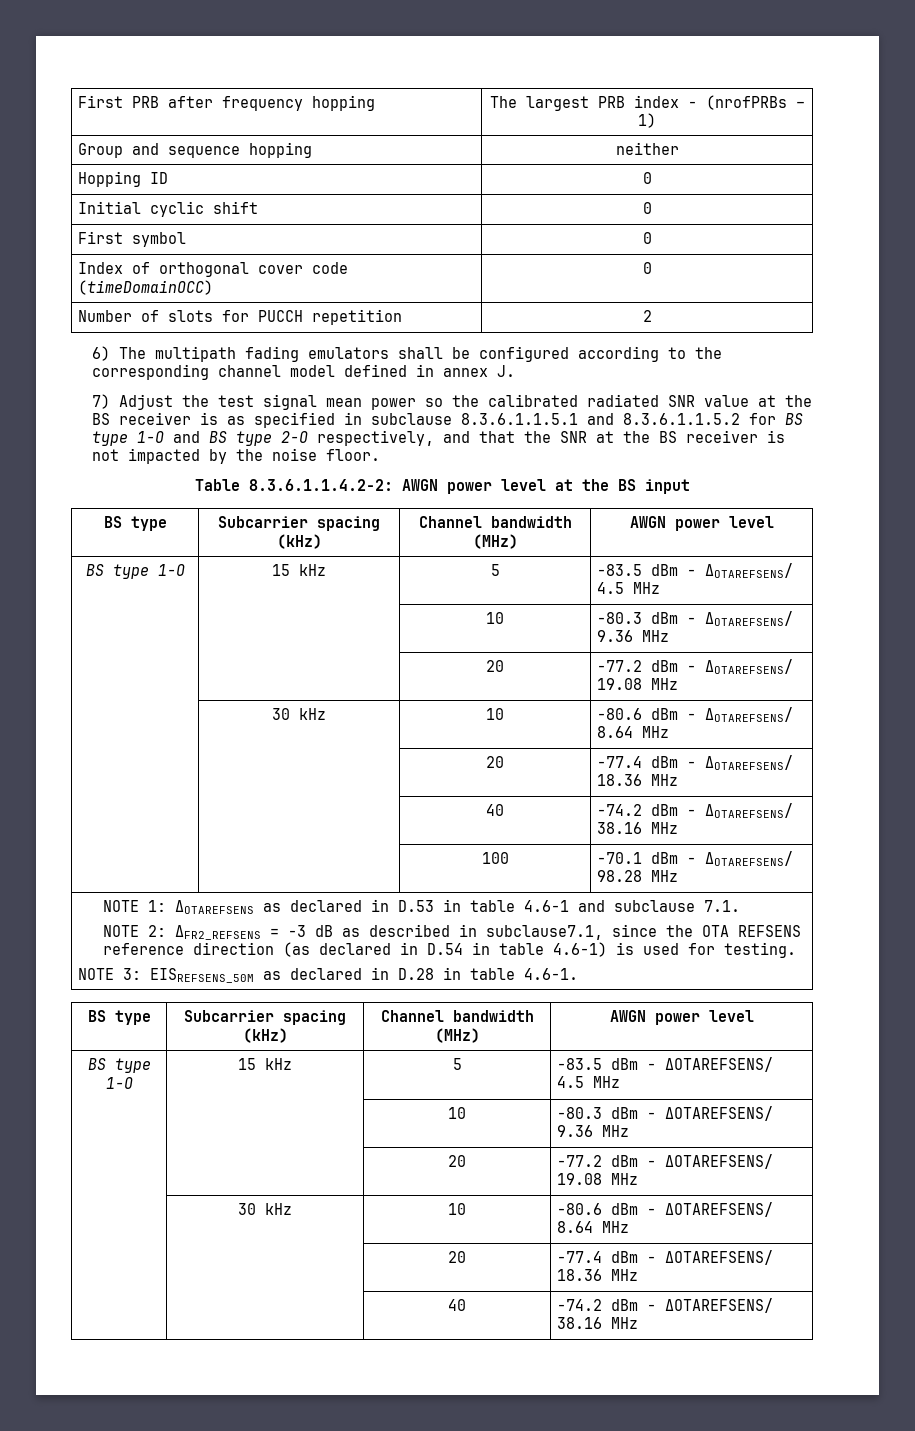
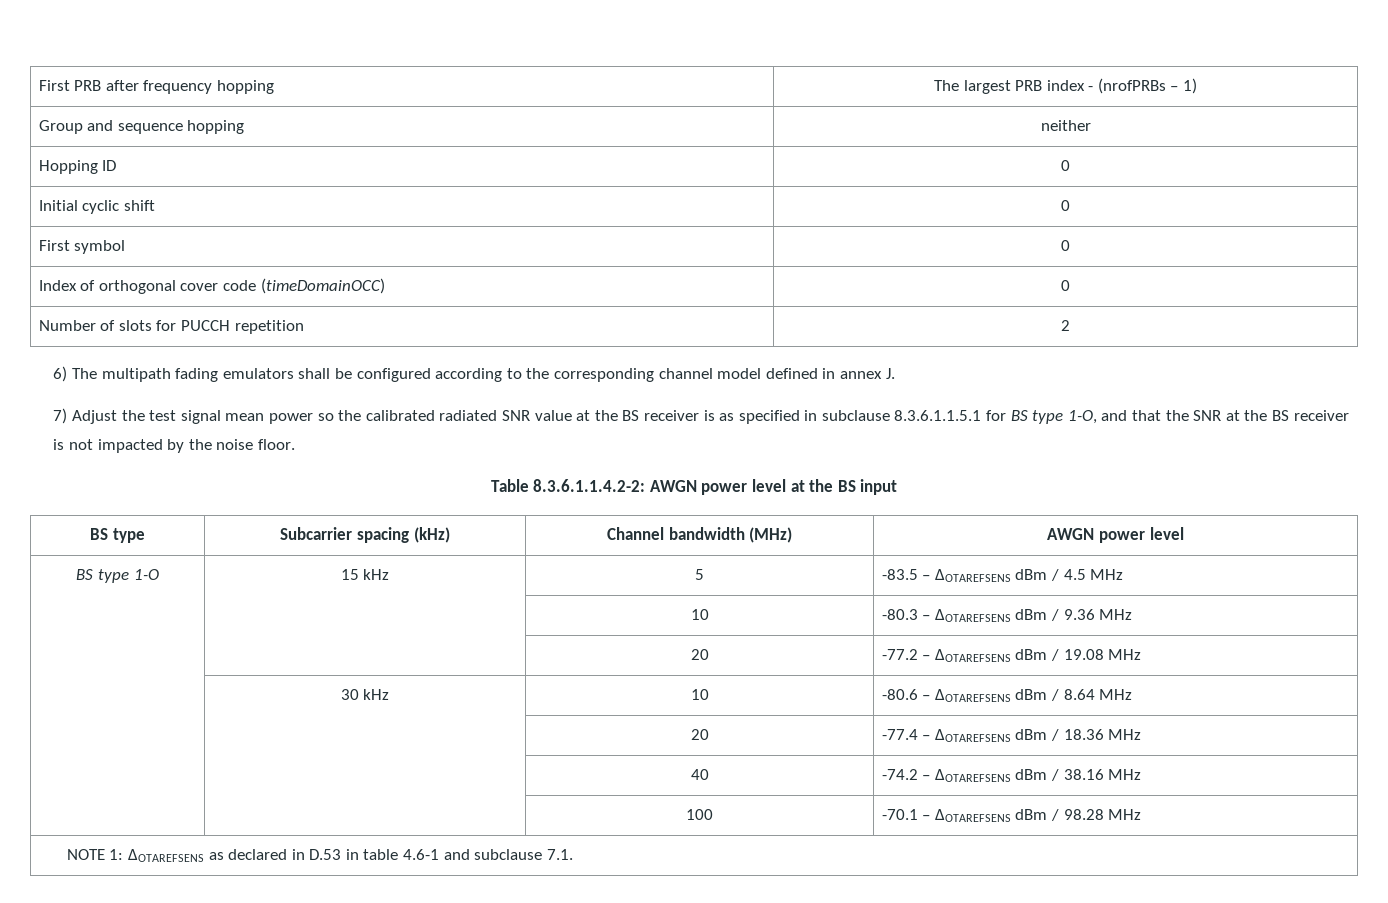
[586,413,740,425] and 8.3.6.1.1.5.2 -> (982, 415) none
[136,430,434,446] 1-O and BS type 2-O respectively, -> [1067,410,1097,424] 1-O,
[651,563,794,578] [597,582,661,594] [486,612,504,624] [597,611,794,626] [597,630,670,642] [486,660,504,672] [597,659,794,674] [597,678,679,690] [272,708,326,720] [486,708,504,720] [597,707,794,722] [597,726,670,738] [486,756,504,768] [597,755,794,770] [597,774,679,786] [486,804,504,816] [597,803,794,818] dBm - ΔOTAREFSENS/ 4.5 MHz // | | 10 | -80.3 dBm - ΔOTAREFSENS/ 9.36 MHz // | | 20 | -77.2 dBm - ΔOTAREFSENS/ 19.08 MHz // | 30 kHz | 10 | -80.6 dBm - ΔOTAREFSENS/ 8.64 MHz // | | 20 | -77.4 dBm - ΔOTAREFSENS/ 18.36 MHz // | | 40 | -74.2 dBm - ΔOTAREFSENS/ -> [922,569,1124,582] [690,609,709,620] [881,609,1133,622] [690,649,709,660] [881,649,1142,662] [340,689,390,700] [690,689,709,700] [881,689,1133,702] [690,729,709,740] [881,729,1142,742] [690,769,709,780] [881,769,1059,782] – ΔOTAREFSENS dBm / 4.5 MHz // | | 10 | -80.3 – ΔOTAREFSENS dBm / 9.36 MHz // | | 20 | -77.2 – ΔOTAREFSENS dBm / 19.08 MHz // | 30 kHz | 10 | -80.6 – ΔOTAREFSENS dBm / 8.64 MHz // | | 20 | -77.4 – ΔOTAREFSENS dBm / 18.36 MHz // | | 40 | -74.2 – ΔOTAREFSENS dBm /
[651,851,794,866] dBm - ΔOTAREFSENS/ -> [922,809,1059,822] – ΔOTAREFSENS dBm /
[102,924,801,940] [102,942,796,958] [78,967,579,983] [87,1010,151,1025] [184,1010,346,1025] [242,1028,288,1043] [380,1010,534,1022] [434,1028,480,1043] [609,1010,754,1025] [87,1058,151,1073] [105,1077,133,1089] [238,1058,292,1070] [452,1058,462,1070] [557,1057,774,1072] [557,1076,621,1088] [448,1107,466,1119] [557,1106,774,1121] [557,1125,630,1137] [448,1155,466,1167] [557,1154,774,1169] [557,1173,639,1185] [238,1203,292,1215] [448,1203,466,1215] [557,1202,774,1217] [557,1221,630,1233] [448,1251,466,1263] [557,1250,774,1265] [557,1269,639,1281] [448,1299,466,1311] [557,1298,774,1313] [557,1317,639,1329] // NOTE 2: ΔFR2_REFSENS = -3 dB as described in subclause7.1, since the OTA REFSENS reference direction (as declared in D.54 in table 4.6-1) is used for testing. // NOTE 3: EISREFSENS_50M as declared in D.28 in table 4.6-1. // BS type | Subcarrier spacing (kHz) | Channel bandwidth (MHz) | AWGN power level // BS type 1-O | 15 kHz | 5 | -83.5 dBm - ΔOTAREFSENS/ 4.5 MHz // | | 10 | -80.3 dBm - ΔOTAREFSENS/ 9.36 MHz // | | 20 | -77.2 dBm - ΔOTAREFSENS/ 19.08 MHz // | 30 kHz | 10 | -80.6 dBm - ΔOTAREFSENS/ 8.64 MHz // | | 20 | -77.4 dBm - ΔOTAREFSENS/ 18.36 MHz // | | 40 | -74.2 dBm - ΔOTAREFSENS/ 38.16 MHz -> (573, 854) none

